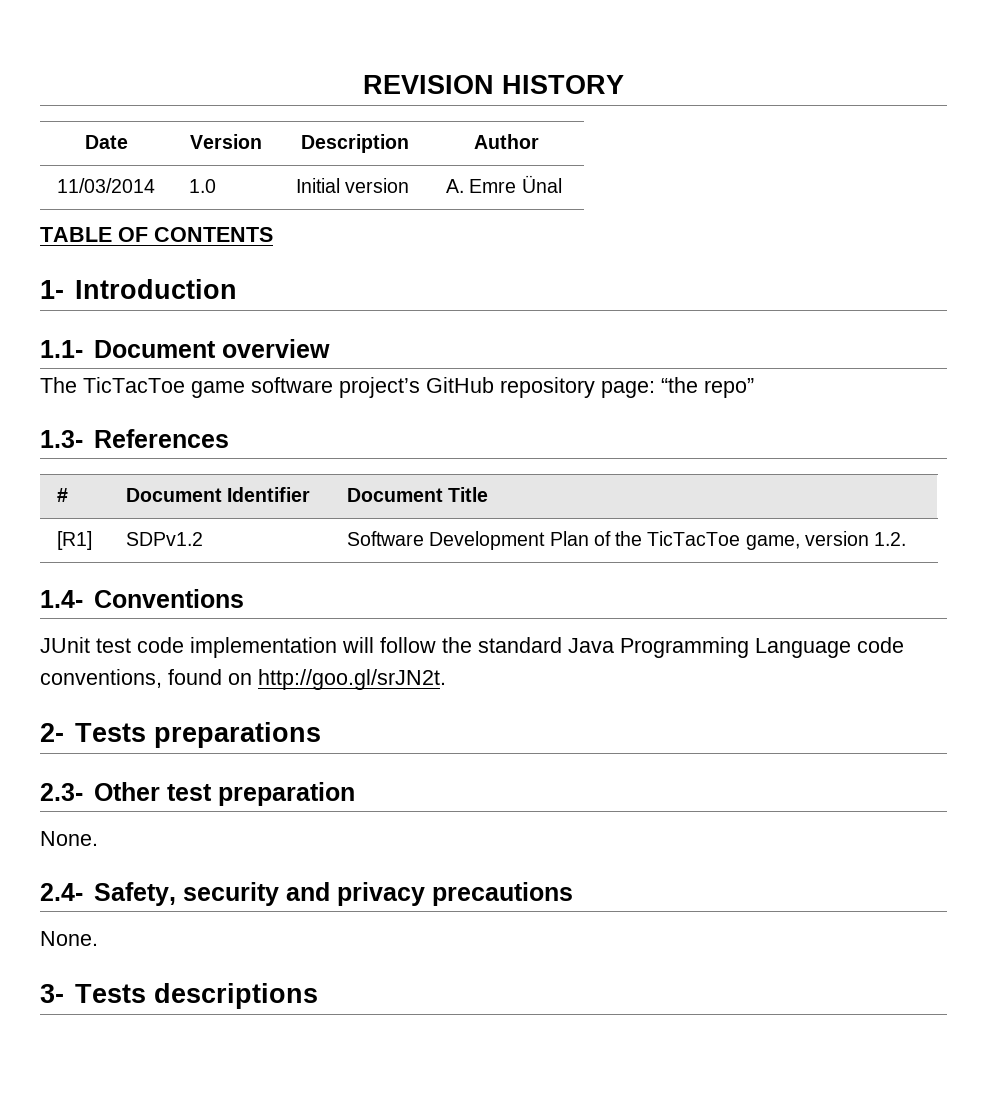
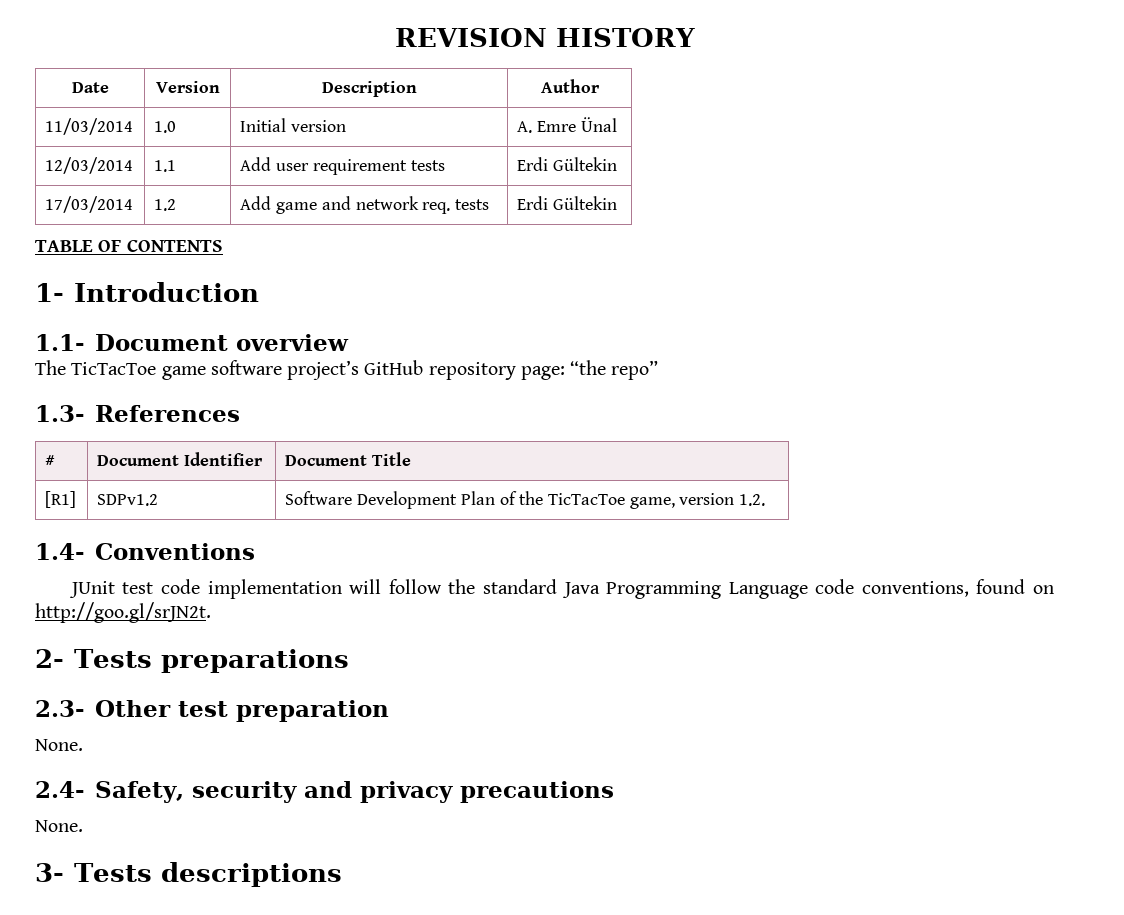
(562, 184) none -> [45,157,134,174] [154,160,177,172] [240,157,445,175] [517,157,618,171] [45,196,134,213] [154,199,177,211] [240,196,489,214] [517,196,618,210] // 12/03/2014 | 1.1 | Add user requirement tests | Erdi Gültekin // 17/03/2014 | 1.2 | Add game and network req. tests | Erdi Gültekin

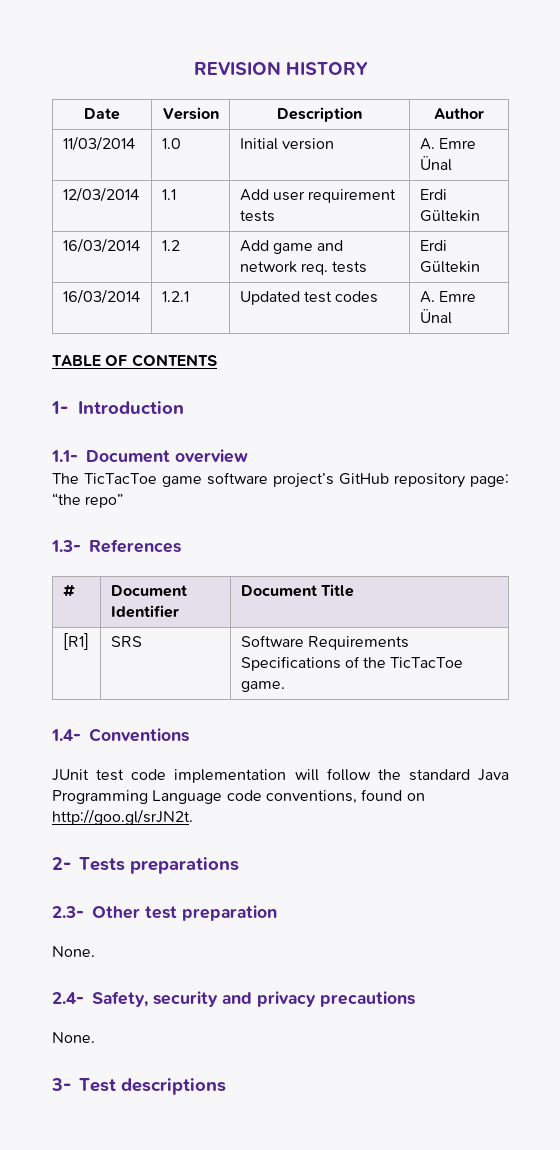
[45,196,134,213] 17/03/2014 -> [62,238,140,253] 16/03/2014
(618, 203) none -> [62,289,140,304] [161,291,189,302] [239,291,379,305] [419,291,476,303] [419,309,452,324] // 16/03/2014 | 1.2.1 | Updated test codes | A. Emre Ünal
[97,494,159,506] SDPv1.2 -> [110,636,142,647] SRS
[357,491,495,509] Development Plan -> [307,636,409,650] [240,656,341,671] Requirements Specifications
[629,493,766,509] game, version 1.2. -> [240,681,285,692] game.
[73,863,152,882] Tests -> [79,1078,116,1092] Test

